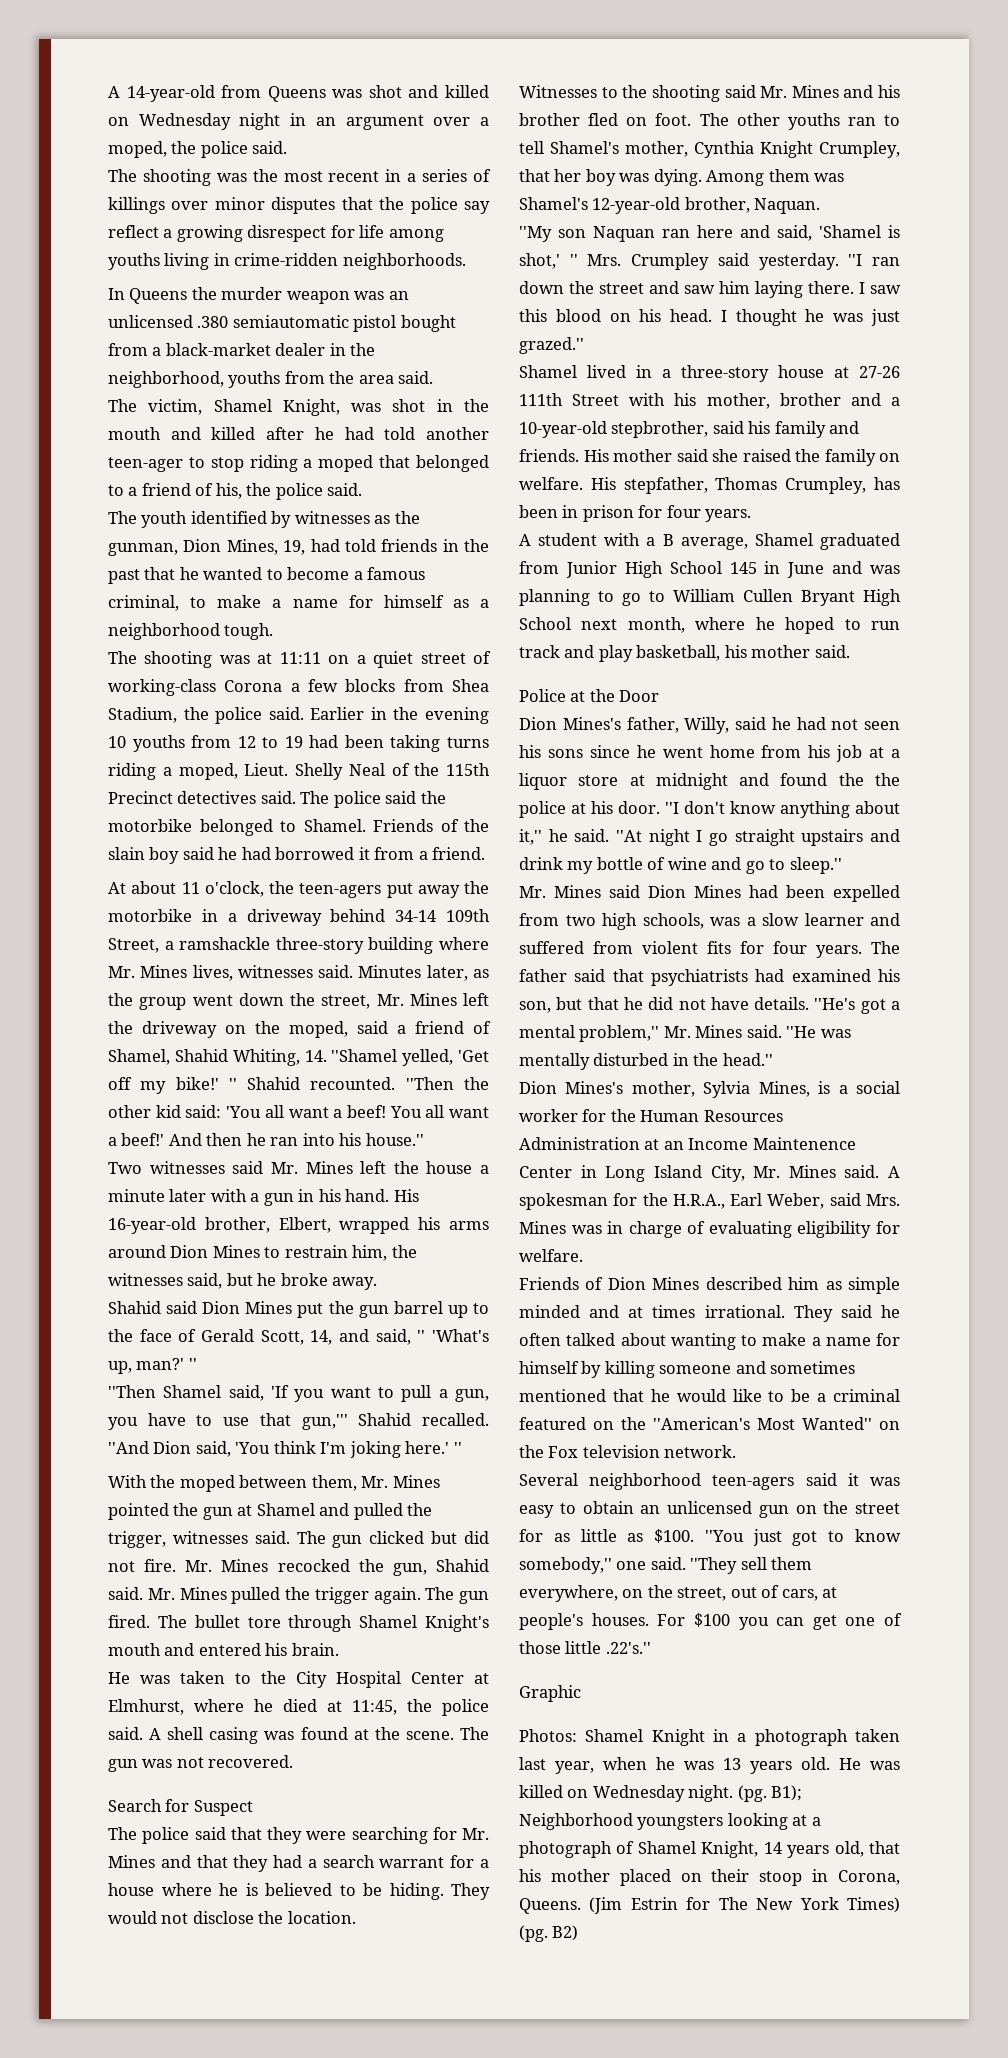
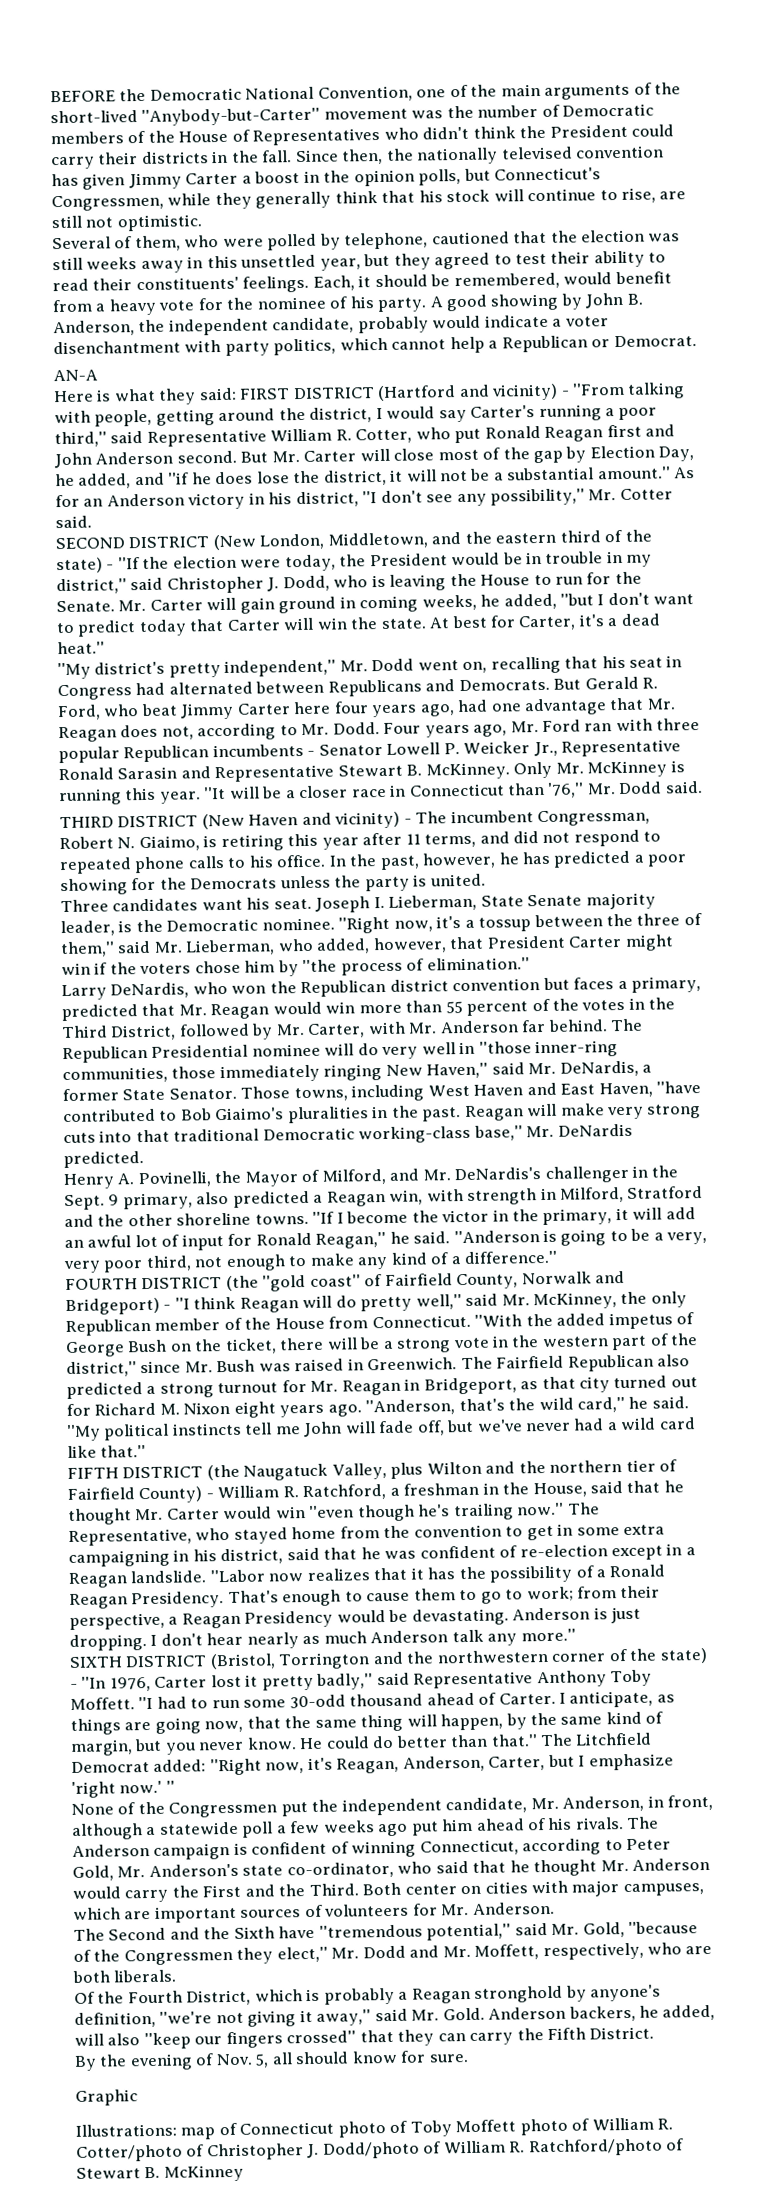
[108,85,489,102] [108,113,490,130] [108,141,288,158] [108,169,492,186] [108,197,490,214] [108,225,444,242] [108,253,466,270] [108,287,409,304] [108,315,456,332] [108,343,376,356] [108,371,434,388] [108,399,489,416] [108,427,490,440] [108,455,489,472] [108,483,363,500] [108,511,420,528] [108,539,489,556] [108,567,426,584] [108,595,489,611] [108,623,274,640] [108,651,492,668] [108,679,489,696] [108,707,489,724] [108,735,490,752] [108,763,490,780] [108,791,446,808] [108,819,489,836] [108,847,486,864] [108,881,489,898] [108,909,490,926] [108,937,490,954] [108,965,489,981] [108,993,489,1010] [108,1021,491,1038] [108,1049,489,1066] [108,1077,489,1094] [108,1105,489,1118] [108,1133,424,1146] [108,1161,489,1174] [108,1189,419,1206] [108,1217,490,1234] [108,1245,417,1261] [108,1273,378,1290] [108,1301,489,1318] [108,1329,490,1345] [108,1358,197,1374] [108,1385,489,1402] [108,1413,490,1430] [108,1441,462,1458] [108,1475,440,1492] [108,1503,433,1520] [108,1531,489,1548] [108,1559,489,1576] [108,1587,489,1604] [108,1615,489,1632] [108,1643,339,1656] [108,1671,489,1688] [108,1699,489,1716] [108,1727,489,1744] [108,1755,294,1772] [108,1799,253,1816] [108,1827,489,1844] [108,1855,489,1872] [108,1883,490,1900] [108,1911,356,1924] [519,85,900,102] [519,113,900,130] [519,141,900,158] [519,169,845,186] [519,197,821,214] [519,225,900,242] [519,253,900,270] [519,281,901,298] [519,309,900,326] [519,337,584,354] [519,365,900,382] [519,393,900,409] [519,421,860,438] [519,449,900,466] [519,477,900,494] [519,505,752,522] [519,533,900,550] [519,561,900,578] [519,589,901,606] [519,617,900,634] [519,645,850,662] [519,689,660,702] [519,717,900,734] [519,745,900,762] [519,773,900,790] [519,801,900,818] [519,829,900,846] [519,857,842,874] [519,885,900,902] [519,913,900,930] [519,941,900,958] [519,969,900,986] [519,997,900,1014] [519,1025,851,1042] [519,1053,773,1070] [519,1081,900,1098] [519,1109,783,1122] [519,1137,856,1150] [519,1165,900,1182] [519,1193,900,1210] [519,1221,900,1238] [519,1249,583,1262] [519,1277,900,1294] [519,1305,900,1322] [519,1333,900,1350] [519,1361,856,1378] [519,1389,900,1402] [519,1417,900,1430] [519,1445,737,1458] [519,1473,900,1490] [519,1501,900,1518] [519,1529,901,1546] [519,1557,813,1574] [519,1585,838,1602] [519,1613,902,1630] [519,1641,651,1654] [519,1685,581,1702] [519,1729,900,1746] [519,1757,900,1774] [519,1785,803,1802] [519,1813,821,1830] [519,1841,900,1858] [519,1869,900,1886] [519,1897,900,1914] [519,1925,579,1942] A 14-year-old from Queens was shot and killed on Wednesday night in an argument over a moped, the police said. // The shooting was the most recent in a series of killings over minor disputes that the police say reflect a growing disrespect for life among youths living in crime-ridden neighborhoods. // In Queens the murder weapon was an unlicensed .380 semiautomatic pistol bought from a black-market dealer in the neighborhood, youths from the area said. // The victim, Shamel Knight, was shot in the mouth and killed after he had told another teen-ager to stop riding a moped that belonged to a friend of his, the police said. // The youth identified by witnesses as the gunman, Dion Mines, 19, had told friends in the past that he wanted to become a famous criminal, to make a name for himself as a neighborhood tough. // The shooting was at 11:11 on a quiet street of working-class Corona a few blocks from Shea Stadium, the police said. Earlier in the evening 10 youths from 12 to 19 had been taking turns riding a moped, Lieut. Shelly Neal of the 115th Precinct detectives said. The police said the motorbike belonged to Shamel. Friends of the slain boy said he had borrowed it from a friend. // At about 11 o'clock, the teen-agers put away the motorbike in a driveway behind 34-14 109th Street, a ramshackle three-story building where Mr. Mines lives, witnesses said. Minutes later, as the group went down the street, Mr. Mines left the driveway on the moped, said a friend of Shamel, Shahid Whiting, 14. ''Shamel yelled, 'Get off my bike!' '' Shahid recounted. ''Then the other kid said: 'You all want a beef! You all want a beef!' And then he ran into his house.'' // Two witnesses said Mr. Mines left the house a minute later with a gun in his hand. His 16-year-old brother, Elbert, wrapped his arms around Dion Mines to restrain him, the witnesses said, but he broke away. // Shahid said Dion Mines put the gun barrel up to the face of Gerald Scott, 14, and said, '' 'What's up, man?' '' // ''Then Shamel said, 'If you want to pull a gun, you have to use that gun,''' Shahid recalled. ''And Dion said, 'You think I'm joking here.' '' // With the moped between them, Mr. Mines pointed the gun at Shamel and pulled the trigger, witnesses said. The gun clicked but did not fire. Mr. Mines recocked the gun, Shahid said. Mr. Mines pulled the trigger again. The gun fired. The bullet tore through Shamel Knight's mouth and entered his brain. // He was taken to the City Hospital Center at Elmhurst, where he died at 11:45, the police said. A shell casing was found at the scene. The gun was not recovered. // Search for Suspect // The police said that they were searching for Mr. Mines and that they had a search warrant for a house where he is believed to be hiding. They would not disclose the location. // Witnesses to the shooting said Mr. Mines and his brother fled on foot. The other youths ran to tell Shamel's mother, Cynthia Knight Crumpley, that her boy was dying. Among them was Shamel's 12-year-old brother, Naquan. // ''My son Naquan ran here and said, 'Shamel is shot,' '' Mrs. Crumpley said yesterday. ''I ran down the street and saw him laying there. I saw this blood on his head. I thought he was just grazed.'' // Shamel lived in a three-story house at 27-26 111th Street with his mother, brother and a 10-year-old stepbrother, said his family and friends. His mother said she raised the family on welfare. His stepfather, Thomas Crumpley, has been in prison for four years. // A student with a B average, Shamel graduated from Junior High School 145 in June and was planning to go to William Cullen Bryant High School next month, where he hoped to run track and play basketball, his mother said. // Police at the Door // Dion Mines's father, Willy, said he had not seen his sons since he went home from his job at a liquor store at midnight and found the the police at his door. ''I don't know anything about it,'' he said. ''At night I go straight upstairs and drink my bottle of wine and go to sleep.'' // Mr. Mines said Dion Mines had been expelled from two high schools, was a slow learner and suffered from violent fits for four years. The father said that psychiatrists had examined his son, but that he did not have details. ''He's got a mental problem,'' Mr. Mines said. ''He was mentally disturbed in the head.'' // Dion Mines's mother, Sylvia Mines, is a social worker for the Human Resources Administration at an Income Maintenence Center in Long Island City, Mr. Mines said. A spokesman for the H.R.A., Earl Weber, said Mrs. Mines was in charge of evaluating eligibility for welfare. // Friends of Dion Mines described him as simple minded and at times irrational. They said he often talked about wanting to make a name for himself by killing someone and sometimes mentioned that he would like to be a criminal featured on the ''American's Most Wanted'' on the Fox television network. // Several neighborhood teen-agers said it was easy to obtain an unlicensed gun on the street for as little as $100. ''You just got to know somebody,'' one said. ''They sell them everywhere, on the street, out of cars, at people's houses. For $100 you can get one of those little .22's.'' // Graphic // Photos: Shamel Knight in a photograph taken last year, when he was 13 years old. He was killed on Wednesday night. (pg. B1); Neighborhood youngsters looking at a photograph of Shamel Knight, 14 years old, that his mother placed on their stoop in Corona, Queens. (Jim Estrin for The New York Times) (pg. B2) -> [50,82,682,103] [50,103,655,126] [50,124,675,146] [51,145,665,170] [51,167,602,190] [51,187,687,212] [51,214,202,232] [52,229,681,252] [52,250,667,274] [52,271,672,293] [52,292,643,316] [53,314,609,337] [53,335,697,356] [53,369,98,382] [53,382,686,405] [54,404,658,427] [54,424,676,448] [54,445,695,469] [55,466,696,489] [55,488,673,510] [55,515,92,529] [55,529,652,551] [56,550,653,574] [56,571,642,595] [56,592,695,614] [56,613,660,637] [57,641,105,655] [57,655,683,680] [57,676,659,701] [57,697,676,721] [58,718,701,743] [58,739,682,764] [58,760,685,783] [58,780,703,806] [59,809,651,830] [59,829,662,852] [59,850,688,875] [60,873,486,896] [60,892,656,913] [60,913,702,937] [60,934,674,958] [61,957,530,977] [61,976,702,1001] [61,997,676,1022] [61,1018,644,1041] [62,1040,619,1064] [62,1060,653,1084] [62,1081,702,1102] [63,1103,702,1124] [63,1123,633,1144] [63,1151,144,1169] [63,1165,679,1190] [64,1186,704,1211] [64,1207,696,1228] [64,1228,708,1251] [63,1250,558,1274] [65,1270,626,1292] [65,1291,687,1316] [65,1312,695,1337] [65,1333,699,1358] [66,1354,691,1378] [66,1375,698,1400] [66,1396,689,1418] [66,1417,696,1442] [67,1445,147,1459] [67,1459,677,1481] [67,1480,684,1504] [68,1502,600,1526] [68,1523,666,1547] [68,1543,696,1568] [68,1564,666,1589] [69,1585,661,1610] [69,1606,642,1630] [69,1628,576,1651] [69,1647,708,1670] [70,1669,653,1692] [70,1690,675,1710] [70,1711,664,1735] [70,1732,653,1756] [71,1753,674,1776] [71,1780,175,1798] [71,1794,714,1818] [72,1816,660,1840] [72,1838,672,1860] [72,1857,711,1881] [72,1880,704,1903] [73,1901,555,1923] [73,1921,699,1941] [73,1942,713,1966] [72,1969,177,1983] [74,1984,662,2006] [74,2004,716,2028] [74,2026,655,2050] [74,2050,469,2071] [75,2089,138,2106] [75,2117,673,2140] [76,2138,685,2162] [76,2164,244,2182] BEFORE the Democratic National Convention, one of the main arguments of the short-lived ''Anybody-but-Carter'' movement was the number of Democratic members of the House of Representatives who didn't think the President could carry their districts in the fall. Since then, the nationally televised convention has given Jimmy Carter a boost in the opinion polls, but Connecticut's Congressmen, while they generally think that his stock will continue to rise, are still not optimistic. // Several of them, who were polled by telephone, cautioned that the election was still weeks away in this unsettled year, but they agreed to test their ability to read their constituents' feelings. Each, it should be remembered, would benefit from a heavy vote for the nominee of his party. A good showing by John B. Anderson, the independent candidate, probably would indicate a voter disenchantment with party politics, which cannot help a Republican or Democrat. // AN-A // Here is what they said: FIRST DISTRICT (Hartford and vicinity) - ''From talking with people, getting around the district, I would say Carter's running a poor third,'' said Representative William R. Cotter, who put Ronald Reagan first and John Anderson second. But Mr. Carter will close most of the gap by Election Day, he added, and ''if he does lose the district, it will not be a substantial amount.'' As for an Anderson victory in his district, ''I don't see any possibility,'' Mr. Cotter said. // SECOND DISTRICT (New London, Middletown, and the eastern third of the state) - ''If the election were today, the President would be in trouble in my district,'' said Christopher J. Dodd, who is leaving the House to run for the Senate. Mr. Carter will gain ground in coming weeks, he added, ''but I don't want to predict today that Carter will win the state. At best for Carter, it's a dead heat.'' // ''My district's pretty independent,'' Mr. Dodd went on, recalling that his seat in Congress had alternated between Republicans and Democrats. But Gerald R. Ford, who beat Jimmy Carter here four years ago, had one advantage that Mr. Reagan does not, according to Mr. Dodd. Four years ago, Mr. Ford ran with three popular Republican incumbents - Senator Lowell P. Weicker Jr., Representative Ronald Sarasin and Representative Stewart B. McKinney. Only Mr. McKinney is running this year. ''It will be a closer race in Connecticut than '76,'' Mr. Dodd said. // THIRD DISTRICT (New Haven and vicinity) - The incumbent Congressman, Robert N. Giaimo, is retiring this year after 11 terms, and did not respond to repeated phone calls to his office. In the past, however, he has predicted a poor showing for the Democrats unless the party is united. // Three candidates want his seat. Joseph I. Lieberman, State Senate majority leader, is the Democratic nominee. ''Right now, it's a tossup between the three of them,'' said Mr. Lieberman, who added, however, that President Carter might win if the voters chose him by ''the process of elimination.'' // Larry DeNardis, who won the Republican district convention but faces a primary, predicted that Mr. Reagan would win more than 55 percent of the votes in the Third District, followed by Mr. Carter, with Mr. Anderson far behind. The Republican Presidential nominee will do very well in ''those inner-ring communities, those immediately ringing New Haven,'' said Mr. DeNardis, a former State Senator. Those towns, including West Haven and East Haven, ''have contributed to Bob Giaimo's pluralities in the past. Reagan will make very strong cuts into that traditional Democratic working-class base,'' Mr. DeNardis predicted. // Henry A. Povinelli, the Mayor of Milford, and Mr. DeNardis's challenger in the Sept. 9 primary, also predicted a Reagan win, with strength in Milford, Stratford and the other shoreline towns. ''If I become the victor in the primary, it will add an awful lot of input for Ronald Reagan,'' he said. ''Anderson is going to be a very, very poor third, not enough to make any kind of a difference.'' // FOURTH DISTRICT (the ''gold coast'' of Fairfield County, Norwalk and Bridgeport) - ''I think Reagan will do pretty well,'' said Mr. McKinney, the only Republican member of the House from Connecticut. ''With the added impetus of George Bush on the ticket, there will be a strong vote in the western part of the district,'' since Mr. Bush was raised in Greenwich. The Fairfield Republican also predicted a strong turnout for Mr. Reagan in Bridgeport, as that city turned out for Richard M. Nixon eight years ago. ''Anderson, that's the wild card,'' he said. ''My political instincts tell me John will fade off, but we've never had a wild card like that.'' // FIFTH DISTRICT (the Naugatuck Valley, plus Wilton and the northern tier of Fairfield County) - William R. Ratchford, a freshman in the House, said that he thought Mr. Carter would win ''even though he's trailing now.'' The Representative, who stayed home from the convention to get in some extra campaigning in his district, said that he was confident of re-election except in a Reagan landslide. ''Labor now realizes that it has the possibility of a Ronald Reagan Presidency. That's enough to cause them to go to work; from their perspective, a Reagan Presidency would be devastating. Anderson is just dropping. I don't hear nearly as much Anderson talk any more.'' // SIXTH DISTRICT (Bristol, Torrington and the northwestern corner of the state) - ''In 1976, Carter lost it pretty badly,'' said Representative Anthony Toby Moffett. ''I had to run some 30-odd thousand ahead of Carter. I anticipate, as things are going now, that the same thing will happen, by the same kind of margin, but you never know. He could do better than that.'' The Litchfield Democrat added: ''Right now, it's Reagan, Anderson, Carter, but I emphasize 'right now.' '' // None of the Congressmen put the independent candidate, Mr. Anderson, in front, although a statewide poll a few weeks ago put him ahead of his rivals. The Anderson campaign is confident of winning Connecticut, according to Peter Gold, Mr. Anderson's state co-ordinator, who said that he thought Mr. Anderson would carry the First and the Third. Both center on cities with major campuses, which are important sources of volunteers for Mr. Anderson. // The Second and the Sixth have ''tremendous potential,'' said Mr. Gold, ''because of the Congressmen they elect,'' Mr. Dodd and Mr. Moffett, respectively, who are both liberals. // Of the Fourth District, which is probably a Reagan stronghold by anyone's definition, ''we're not giving it away,'' said Mr. Gold. Anderson backers, he added, will also ''keep our fingers crossed'' that they can carry the Fifth District. // By the evening of Nov. 5, all should know for sure. // Graphic // Illustrations: map of Connecticut photo of Toby Moffett photo of William R. Cotter/photo of Christopher J. Dodd/photo of William R. Ratchford/photo of Stewart B. McKinney

